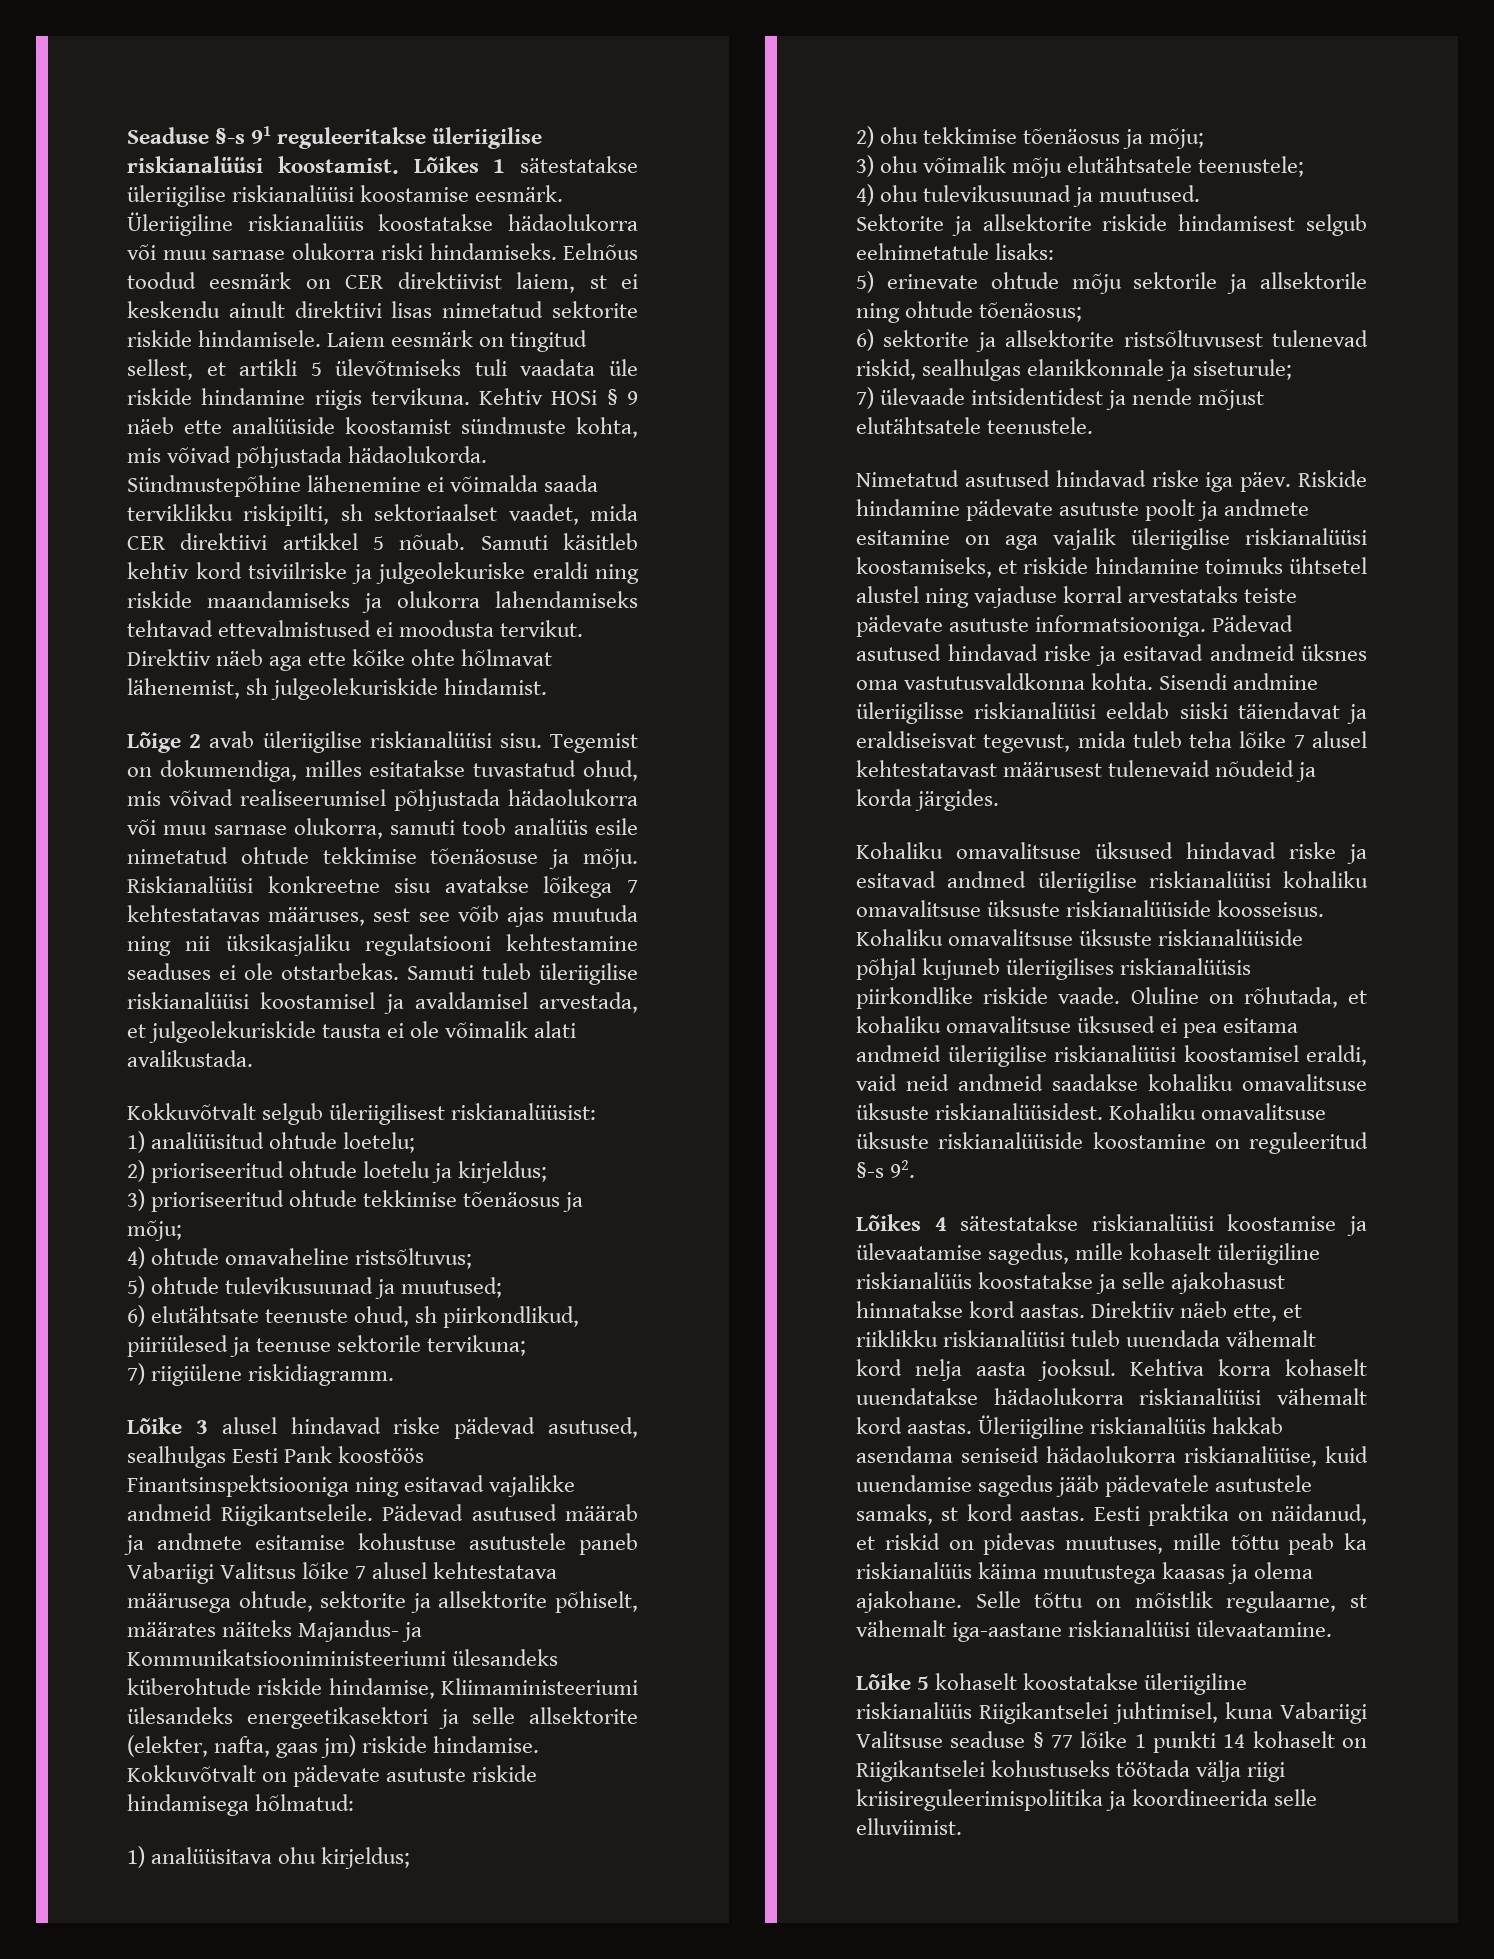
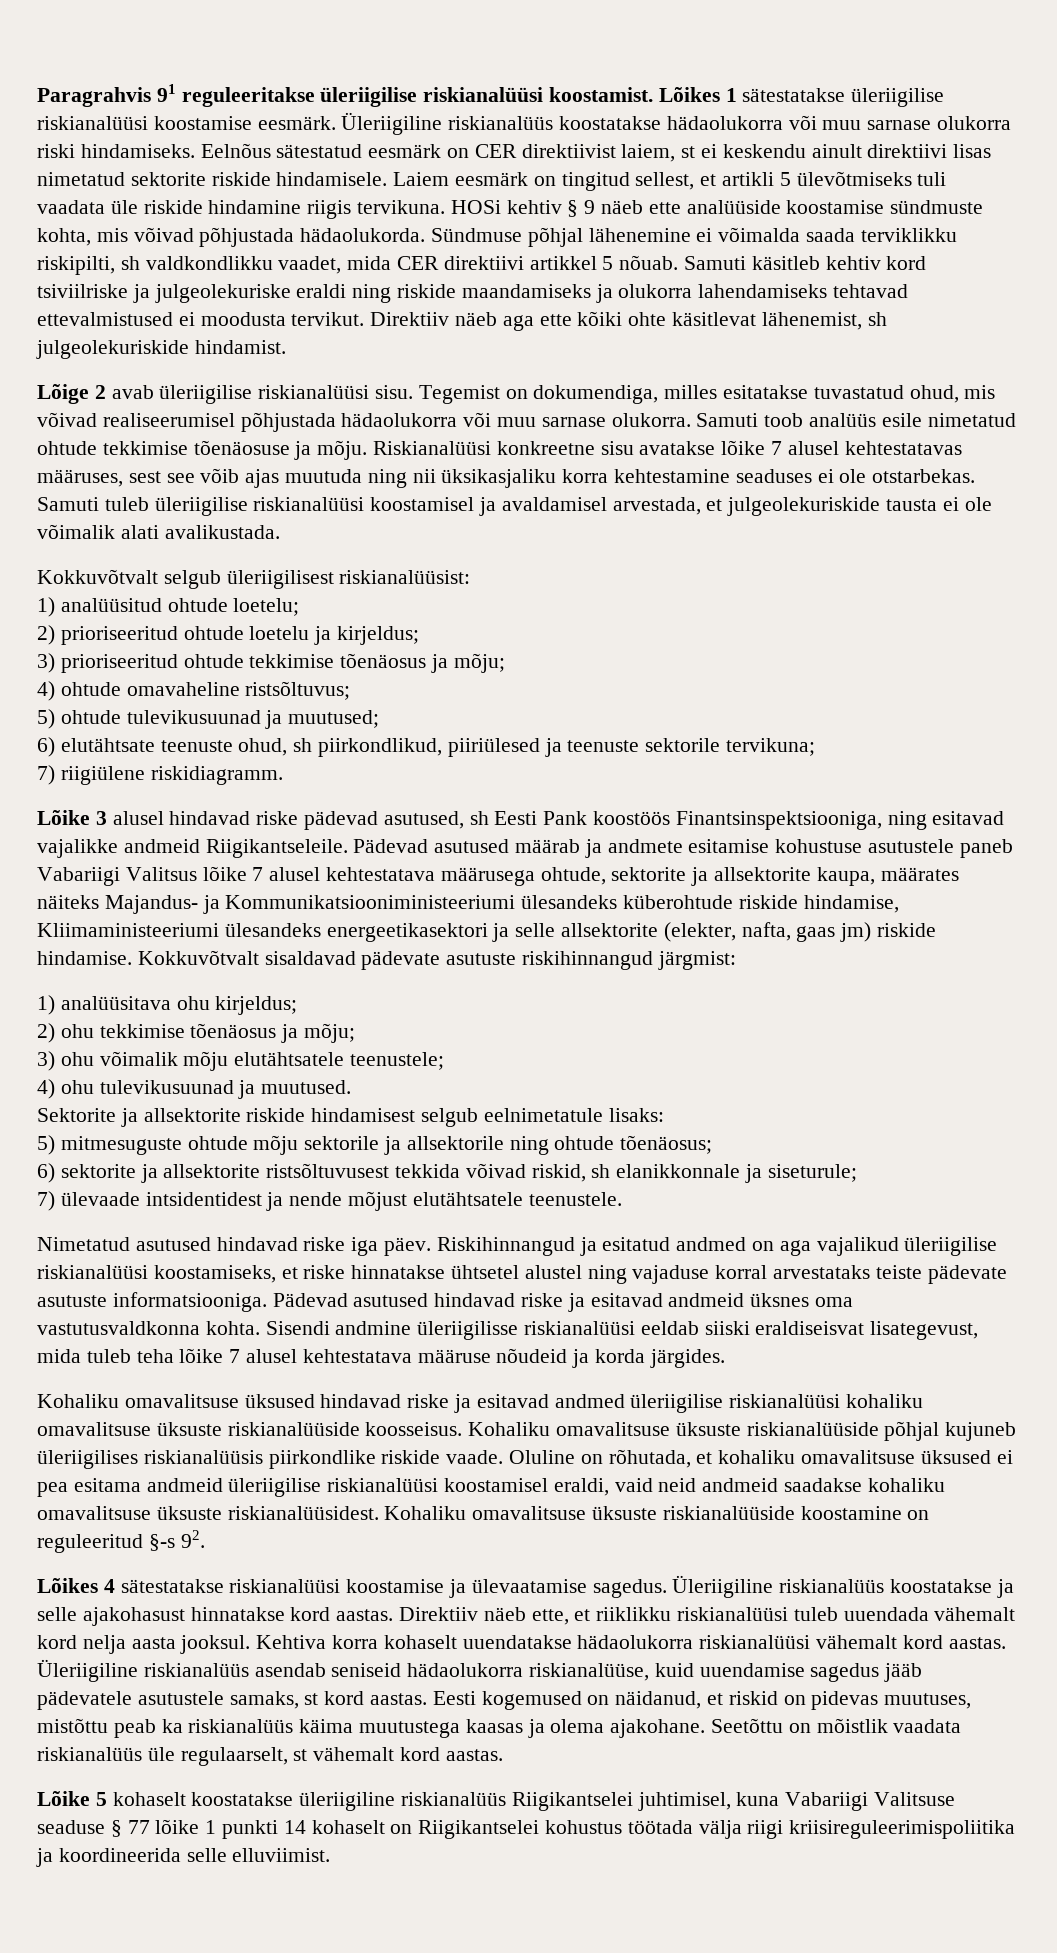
[127,127,246,144] Seaduse §-s -> [37,87,151,107] Paragrahvis
[127,272,196,289] toodud -> [276,144,363,158] sätestatud
[479,388,598,405] Kehtiv HOSi -> [450,200,562,214] HOSi kehtiv
[345,417,451,434] koostamist -> [786,200,885,214] koostamise
[127,475,301,497] Sündmustepõhine -> [431,227,583,247] Sündmuse põhjal
[374,504,498,521] sektoriaalset -> [145,256,273,270] valdkondlikku
[352,649,553,666] kõike ohte hõlmavat -> [577,311,757,326] kõiki ohte käsitlevat
[293,818,456,839] olukorra, samuti -> [611,413,759,427] olukorra. Samuti
[543,876,638,898] lõikega 7 -> [721,440,839,455] lõike 7 alusel
[364,934,491,956] regulatsiooni -> [562,469,609,483] korra
[256,1338,332,1352] teenuse -> [567,740,640,752] teenuste
[127,1446,226,1468] sealhulgas -> [469,811,489,825] sh
[127,1475,349,1497] Finantsinspektsiooniga -> [675,811,882,830] Finantsinspektsiooniga,
[555,1591,638,1613] põhiselt, -> [816,867,875,886] kaupa,
[262,1765,538,1787] [127,1794,355,1816] on pädevate asutuste riskide hindamisega hõlmatud: -> [264,951,736,970] sisaldavad pädevate asutuste riskihinnangud järgmist:
[886,274,978,289] erinevate -> [60,1136,182,1155] mitmesuguste
[1272,330,1368,347] [856,359,1022,381] tulenevad riskid, sealhulgas -> [395,1163,611,1182] tekkida võivad riskid, sh
[1298,470,1367,487] [856,499,1310,521] [856,530,950,545] Riskide hindamine pädevate asutuste poolt ja andmete esitamine -> [436,1237,747,1256] Riskihinnangud ja esitatud andmed
[1053,528,1116,550] vajalik -> [816,1237,899,1256] vajalikud
[1023,557,1283,574] riskide hindamine toimuks -> [303,1265,446,1279] riske hinnatakse
[1237,702,1367,724] [856,731,1071,753] täiendavat ja eraldiseisvat tegevust, -> [755,1321,979,1340] eraldiseisvat lisategevust,
[856,760,1211,777] kehtestatavast määrusest tulenevaid -> [302,1349,491,1363] kehtestatava määruse
[988,1243,1321,1265] sagedus, mille kohaselt üleriigiline -> [592,1575,774,1598] sagedus. Üleriigiline
[1212,1417,1284,1434] [856,1446,953,1463] hakkab asendama -> [254,1663,326,1677] asendab
[1148,1504,1230,1526] praktika -> [481,1691,582,1710] kogemused
[1172,1533,1280,1550] mille tõttu -> [37,1718,108,1733] mistõttu
[975,1591,1367,1613] [856,1620,1333,1642] Selle tõttu on mõistlik regulaarne, st vähemalt iga-aastane riskianalüüsi ülevaatamine. -> [711,1718,962,1733] [37,1747,503,1766] Seetõttu on mõistlik vaadata riskianalüüs üle regulaarselt, st vähemalt kord aastas.
[991,1760,1111,1777] kohustuseks -> [545,1820,623,1834] kohustus

